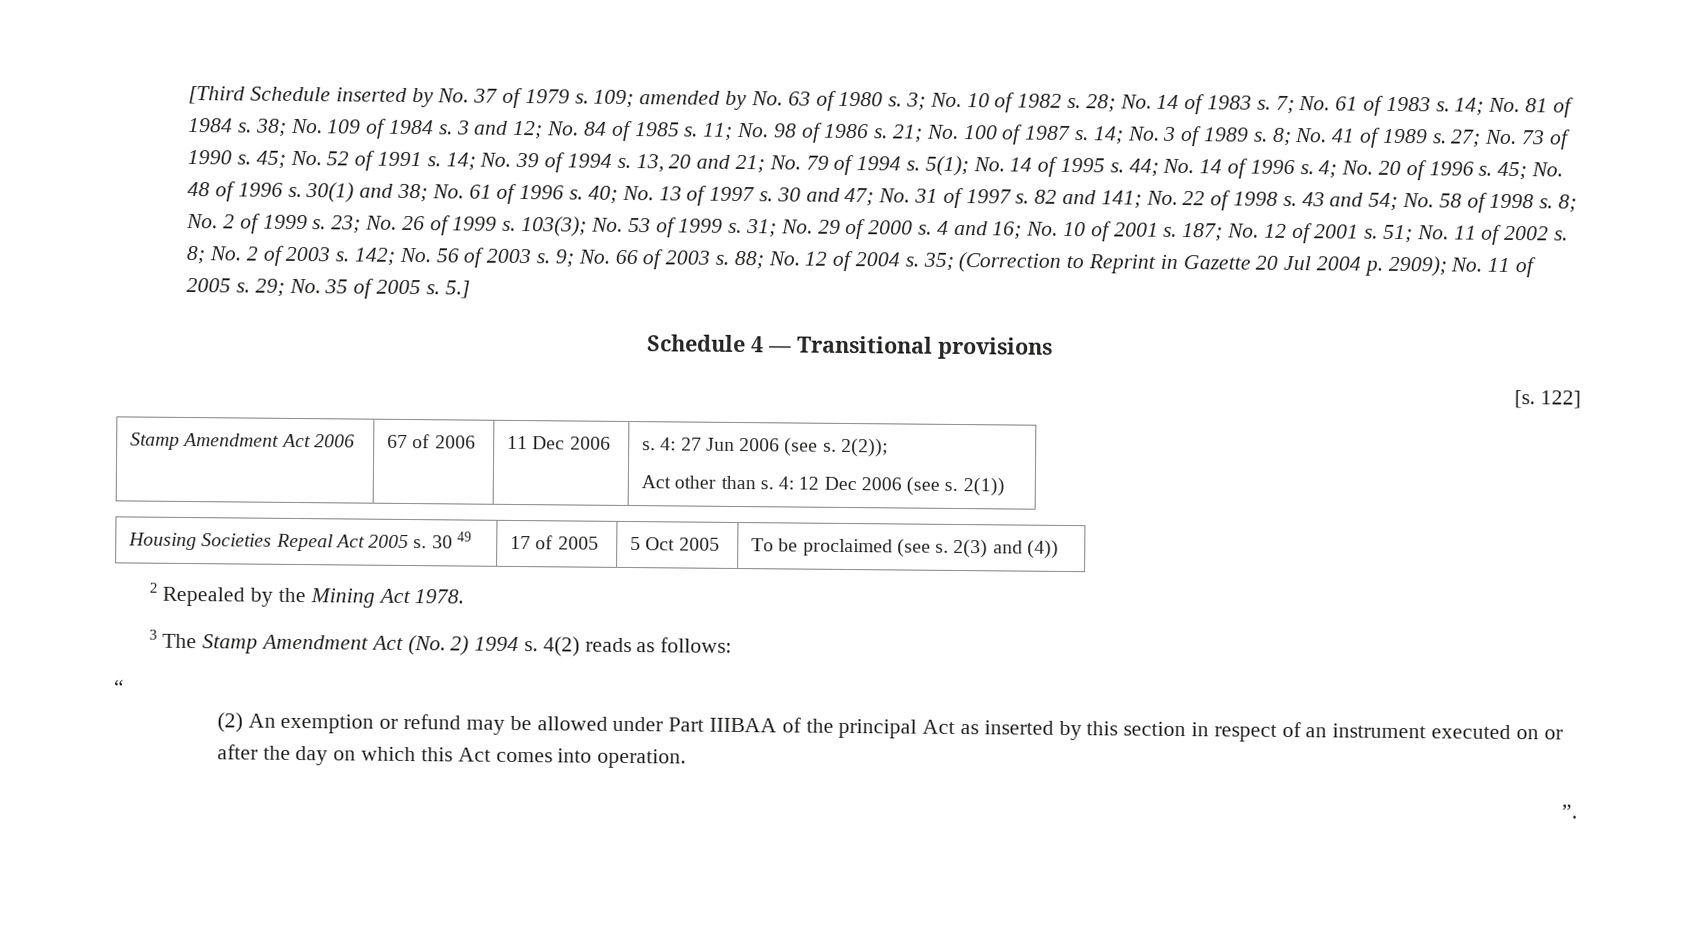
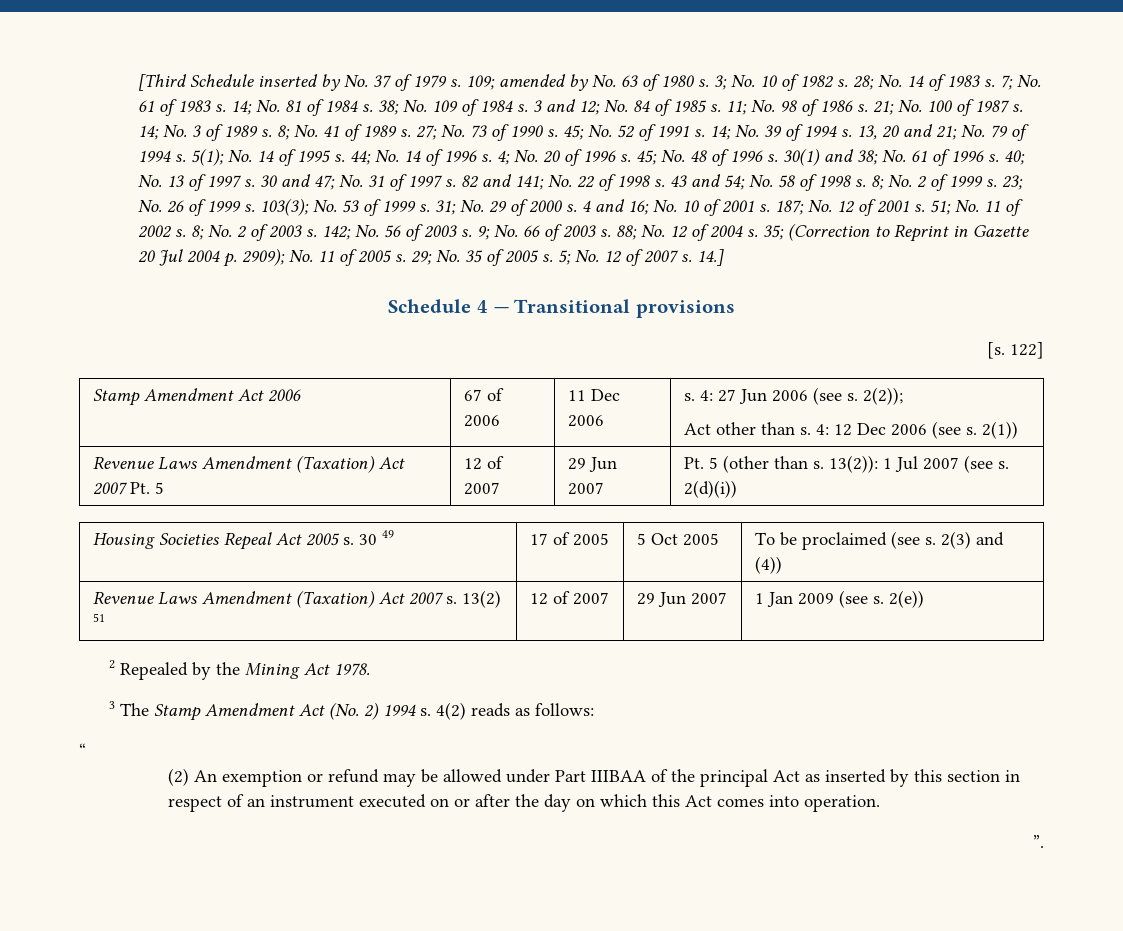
[444,280,470,299] 5.] -> [558,249,725,266] 5; No. 12 of 2007 s. 14.]
(1005, 487) none -> [92,455,405,473] [92,482,164,495] [463,456,504,470] [463,482,500,495] [567,457,617,472] [567,482,604,495] [683,455,1009,473] [683,480,737,498] // Revenue Laws Amendment (Taxation) Act 2007 Pt. 5 | 12 of 2007 | 29 Jun 2007 | Pt. 5 (other than s. 13(2)): 1 Jul 2007 (see s. 2(d)(i))
(1059, 549) none -> [92,590,501,608] [92,613,105,622] [529,591,609,605] [636,592,727,607] [754,590,924,608] // Revenue Laws Amendment (Taxation) Act 2007 s. 13(2) 51 | 12 of 2007 | 29 Jun 2007 | 1 Jan 2009 (see s. 2(e))

